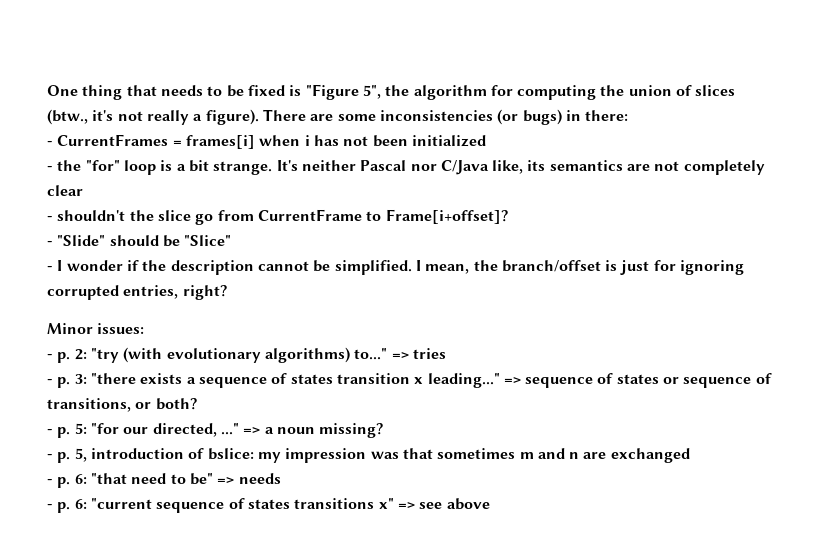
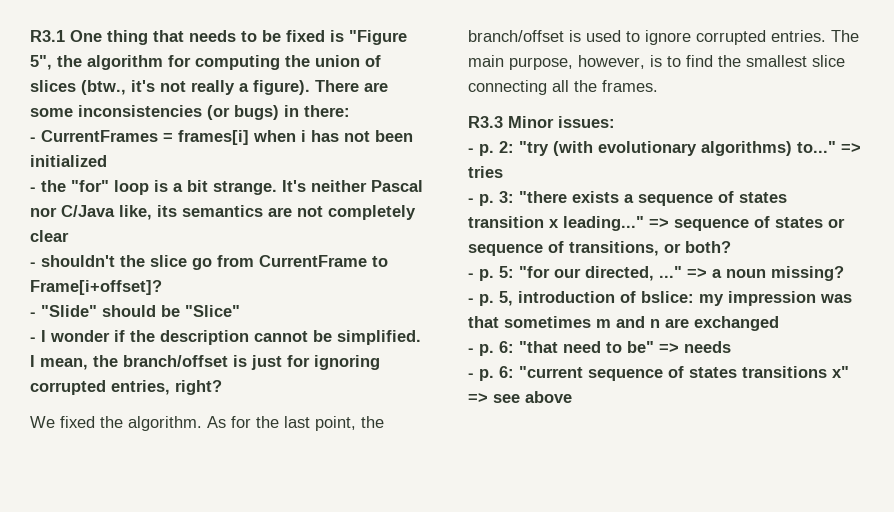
(47, 90) none -> [30,30,65,42] R3.1
(227, 292) none -> [30,416,384,431] [468,30,859,45] [468,55,845,70] [468,80,658,95] [468,116,503,128] We fixed the algorithm. As for the last point, the branch/offset is used to ignore corrupted entries. The main purpose, however, is to find the smallest slice connecting all the frames. // R3.3

